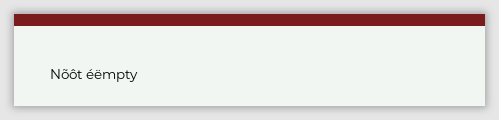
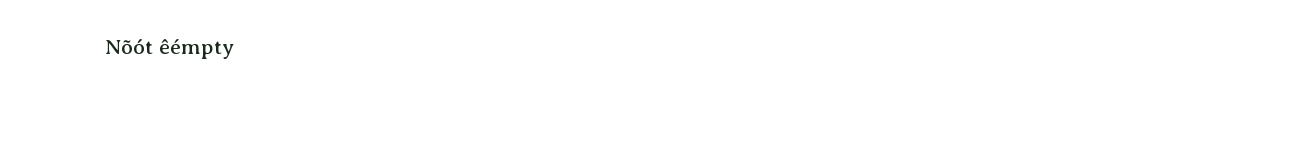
[50,69,138,82] Nõôt éëmpty -> [105,38,234,59] Nõót êémpty

